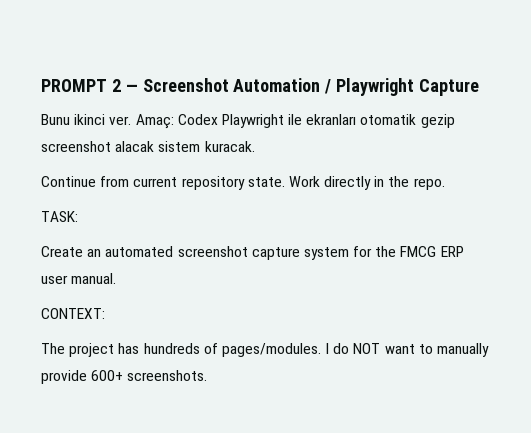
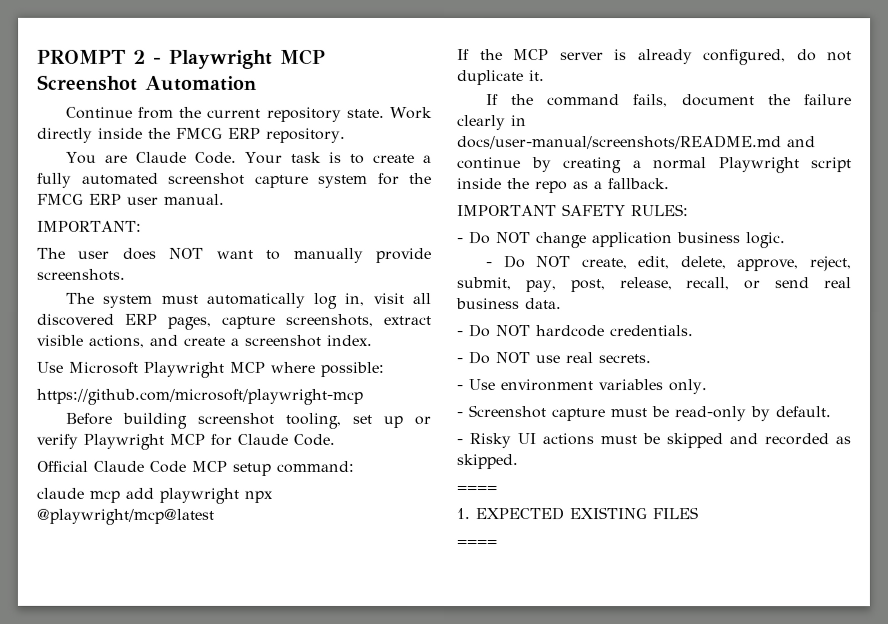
[125,84,138,92] — -> [153,48,326,69] - Playwright MCP
[324,78,480,96] [41,114,455,129] [41,141,255,152] / Playwright Capture // Bunu ikinci ver. Amaç: Codex Playwright ile ekranları otomatik gezip screenshot alacak sistem kuracak. -> (257, 83) none
(130, 181) none -> [179,106,203,118] the
[374,176,445,190] [41,211,78,222] [41,246,102,257] in the repo. // TASK: // Create an -> [98,127,346,143] [65,151,432,164] [37,172,72,188] inside the FMCG ERP repository. // You are Claude Code. Your task is to create a fully
[41,308,105,319] [41,343,350,357] CONTEXT: // The project has hundreds of pages/modules. I do -> [37,220,142,232] [37,247,157,260] IMPORTANT: // The user does
[91,370,124,381] 600+ -> (432, 255) none
(208, 375) none -> [65,292,432,309] [36,313,431,330] [36,334,372,348] [36,361,384,378] [36,388,363,405] [64,412,431,429] [36,433,335,450] [36,460,354,476] [36,487,273,504] [36,508,214,525] [457,49,852,66] [457,70,545,86] [485,94,852,108] [457,115,527,131] [457,135,816,150] [457,157,852,174] [457,178,670,194] [457,204,689,217] [457,231,786,249] [485,255,852,272] [457,277,852,293] [456,298,562,310] [456,324,693,338] [456,351,651,365] [456,379,707,395] [456,405,831,422] [456,433,851,449] [456,454,518,470] [456,486,497,493] [456,507,698,521] [456,540,497,547] // The system must automatically log in, visit all discovered ERP pages, capture screenshots, extract visible actions, and create a screenshot index. // Use Microsoft Playwright MCP where possible: // https://github.com/microsoft/playwright-mcp // Before building screenshot tooling, set up or verify Playwright MCP for Claude Code. // Official Claude Code MCP setup command: // claude mcp add playwright npx @playwright/mcp@latest // If the MCP server is already configured, do not duplicate it. // If the command fails, document the failure clearly in docs/user-manual/screenshots/README.md and continue by creating a normal Playwright script inside the repo as a fallback. // IMPORTANT SAFETY RULES: // - Do NOT change application business logic. // - Do NOT create, edit, delete, approve, reject, submit, pay, post, release, recall, or send real business data. // - Do NOT hardcode credentials. // - Do NOT use real secrets. // - Use environment variables only. // - Screenshot capture must be read-only by default. // - Risky UI actions must be skipped and recorded as skipped. // ==== // 1. EXPECTED EXISTING FILES // ====

